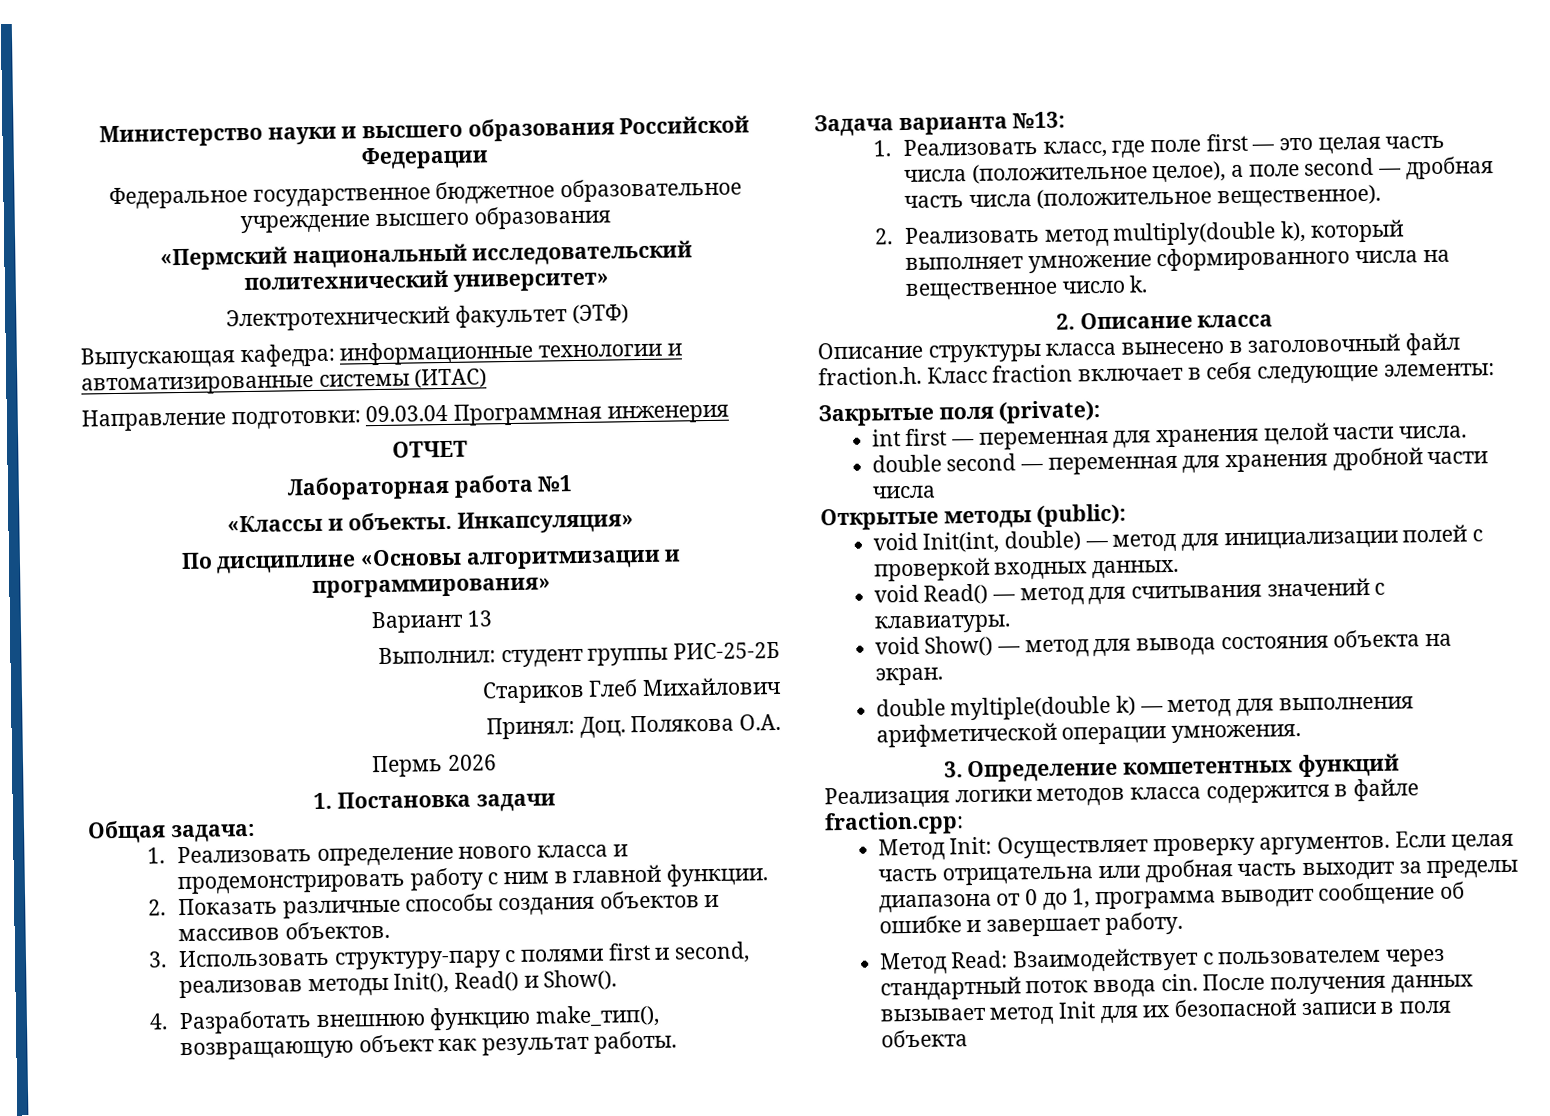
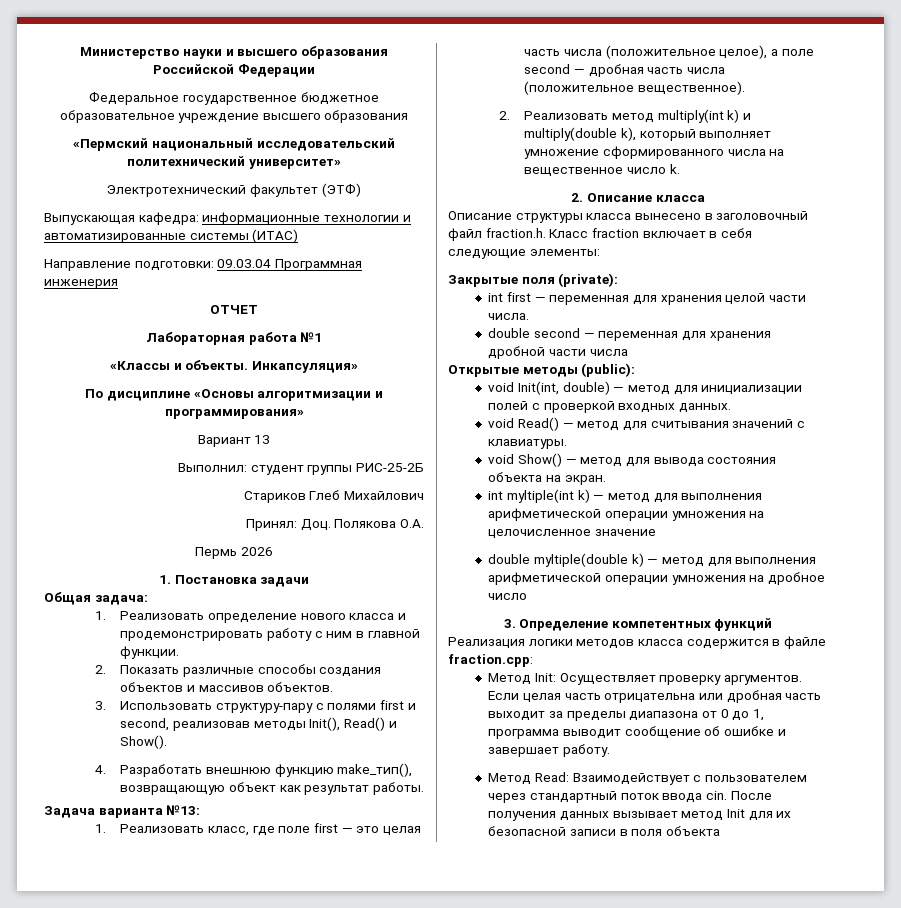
(1109, 237) none -> [657,109,751,123] multiply(int k) и
(943, 676) none -> [488,489,763,503] [488,508,765,521] [488,529,656,539] // int myltiple(int k) — метод для выполнения арифметической операции умножения на целочисленное значение
[1171,724,1302,743] умножения. -> [671,572,825,585] [488,593,528,600] умножения на дробное число

